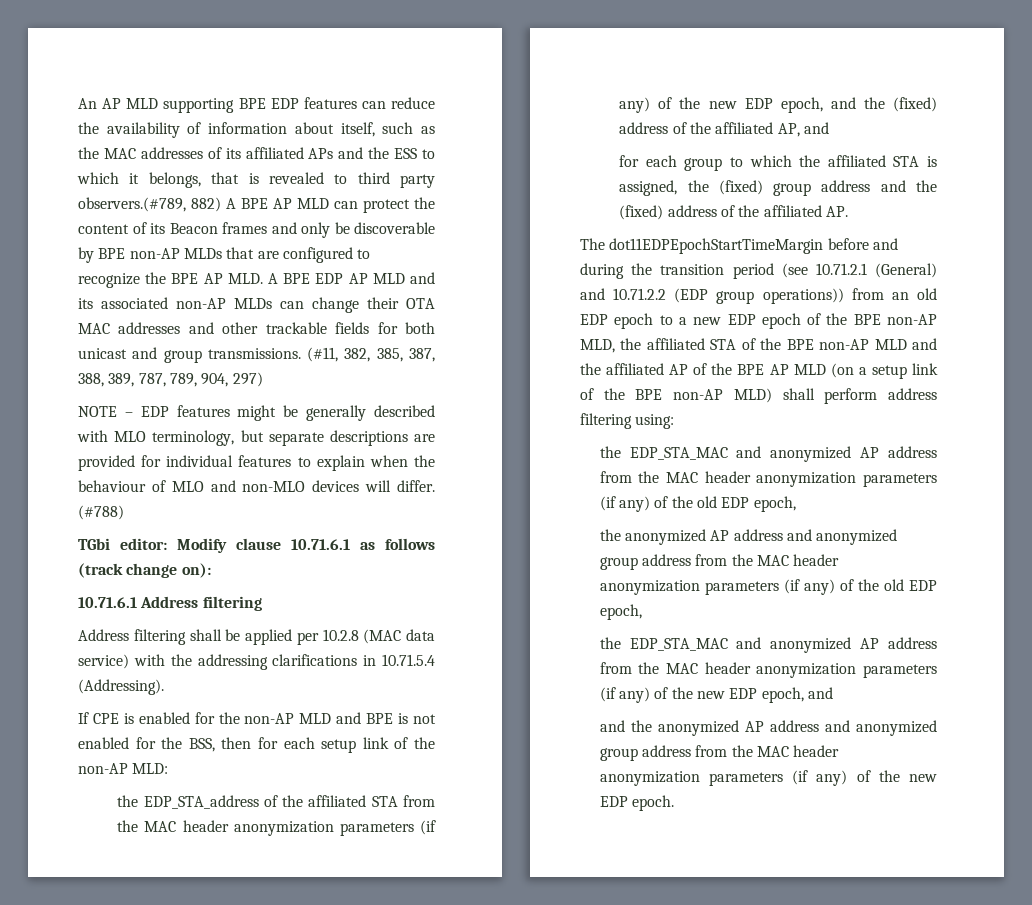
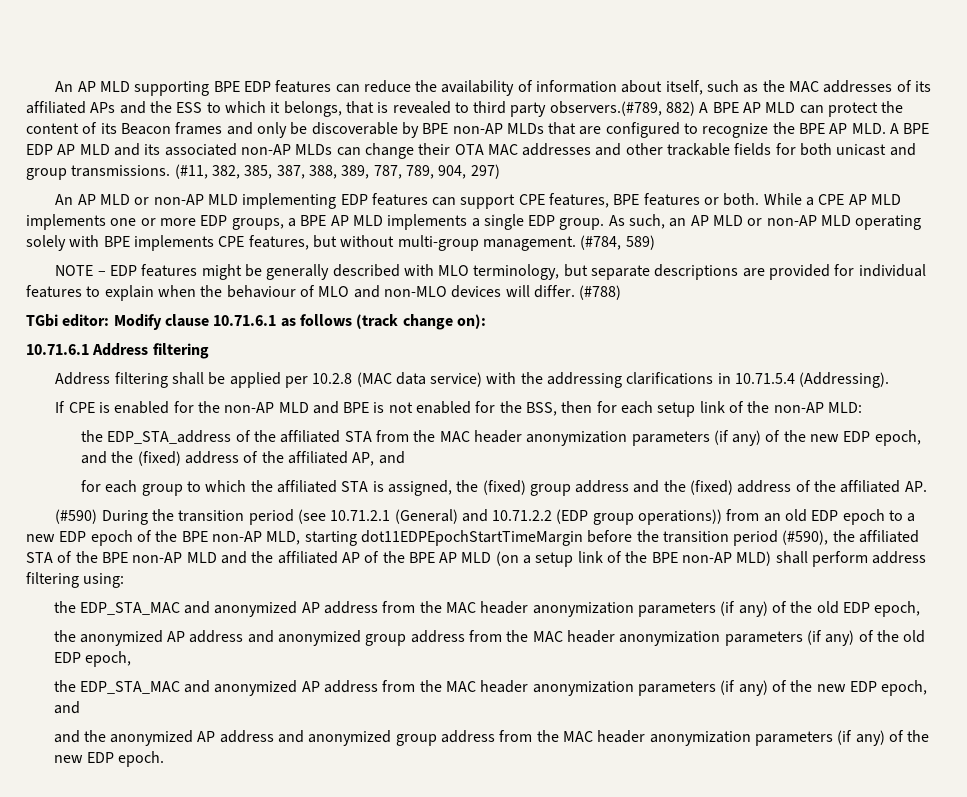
(263, 379) none -> [55,193,901,209] [26,214,922,230] [26,235,655,251] // An AP MLD or non-AP MLD implementing EDP features can support CPE features, BPE features or both. While a CPE AP MLD implements one or more EDP groups, a BPE AP MLD implements a single EDP group. As such, an AP MLD or non-AP MLD operating solely with BPE implements CPE features, but without multi-group management. (#784, 589)
[580,238,898,254] [580,263,624,279] The dot11EDPEpochStartTimeMargin before and during -> [55,509,148,525] (#590) During
(615, 346) none -> [304,530,829,546] starting dot11EDPEpochStartTimeMargin before the transition period (#590),

